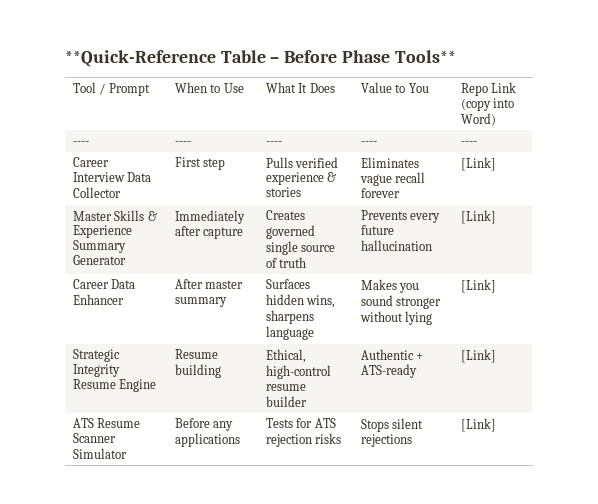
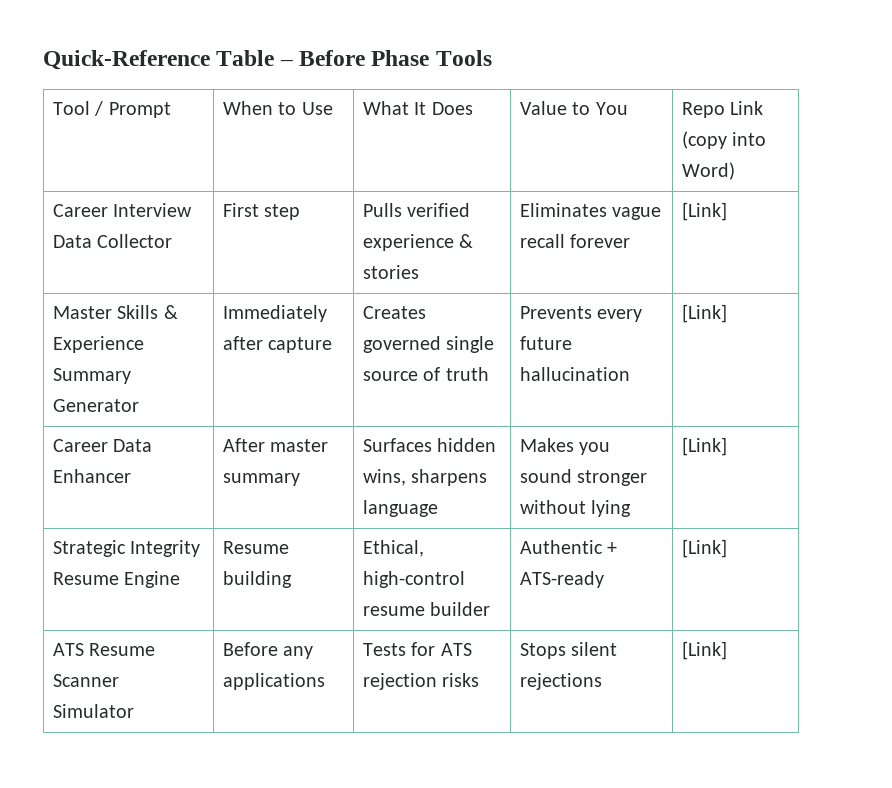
[65,50,216,67] **Quick-Reference -> [43,50,210,70] Quick-Reference
[394,50,456,63] Tools** -> [435,50,492,66] Tools
[73,141,90,145] [175,141,192,145] [266,141,283,145] [361,141,378,145] [461,141,478,145] // ---- | ---- | ---- | ---- | ---- -> (736, 171) none

